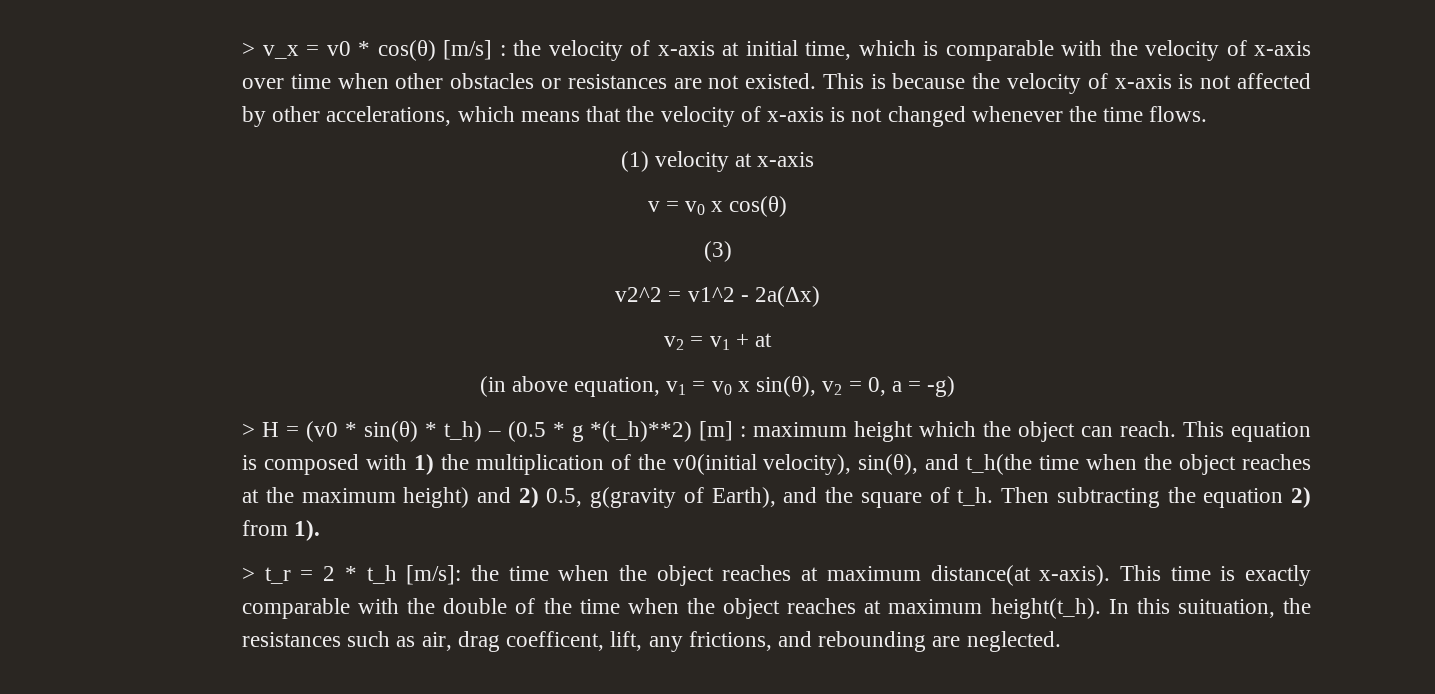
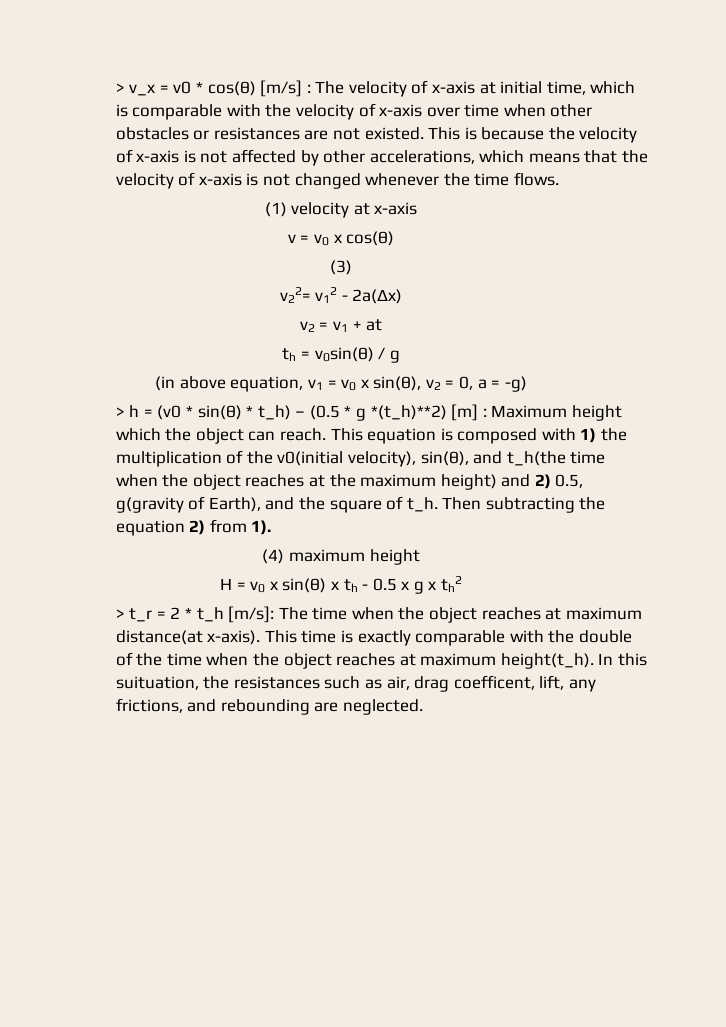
[513,40,542,56] the -> [315,81,345,94] The
[615,287,735,302] v2^2 = v1^2 -> [279,287,338,303] v22= v12
(772, 340) none -> [282,347,400,363] // th = v0sin(θ) / g
[261,422,279,437] H -> [129,405,140,417] h
[753,422,848,437] maximum -> [491,405,568,418] Maximum
(321, 530) none -> [262,549,420,565] [219,576,463,594] // (4) maximum height // H = v0 x sin(θ) x th - 0.5 x g x th2
[470,565,499,581] the -> [278,607,308,620] The

